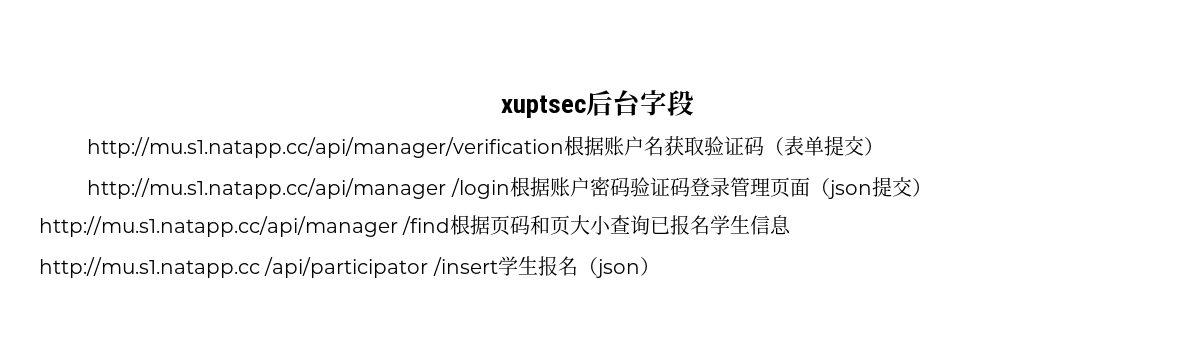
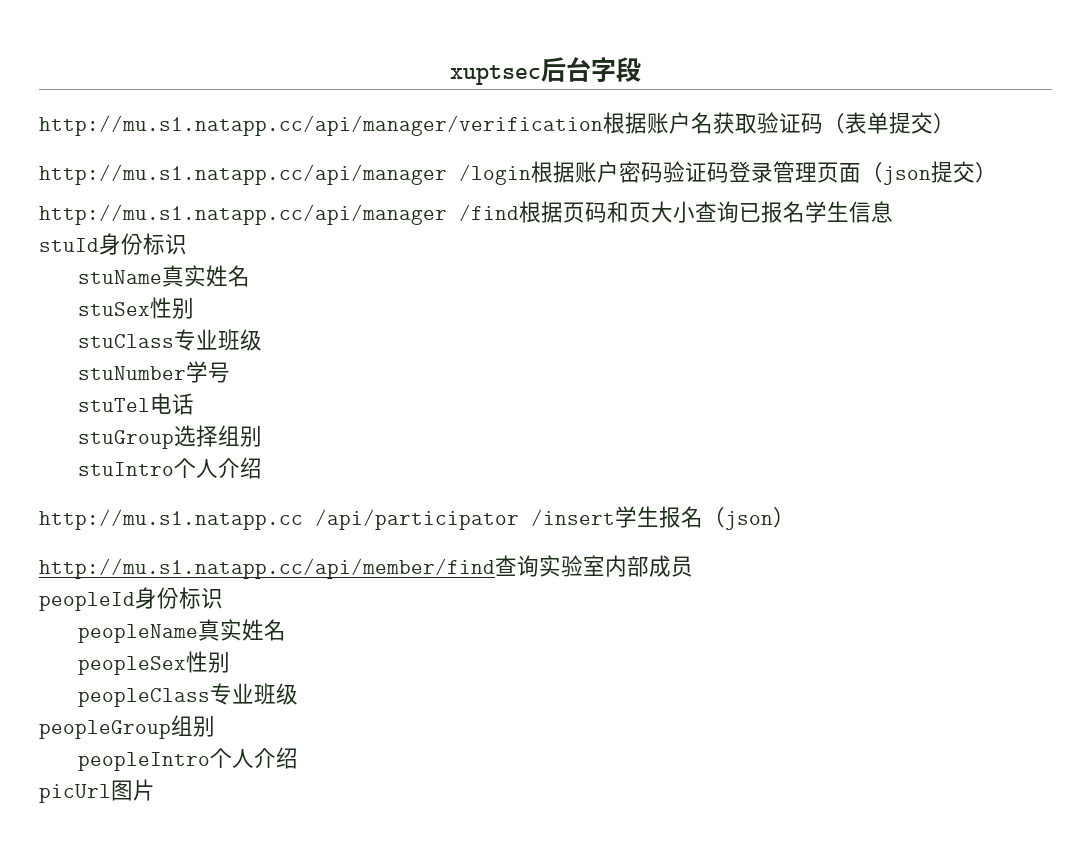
(792, 225) none -> [39,233,187,255] [77,265,250,287] [77,297,194,319] [77,329,262,351] [77,361,230,383] [77,393,194,415] [77,425,262,449] [77,457,262,479] // stuId身份标识 // stuName真实姓名 // stuSex性别 // stuClass专业班级 // stuNumber学号 // stuTel电话 // stuGroup选择组别 // stuIntro个人介绍
(660, 266) none -> [39,555,693,579] [39,587,223,611] [77,619,286,643] [77,651,230,675] [77,683,298,707] [39,715,215,739] [77,747,298,771] [39,779,155,803] // http://mu.s1.natapp.cc/api/member/find查询实验室内部成员 // peopleId身份标识 // peopleName真实姓名 // peopleSex性别 // peopleClass专业班级 // peopleGroup组别 // peopleIntro个人介绍 // picUrl图片

